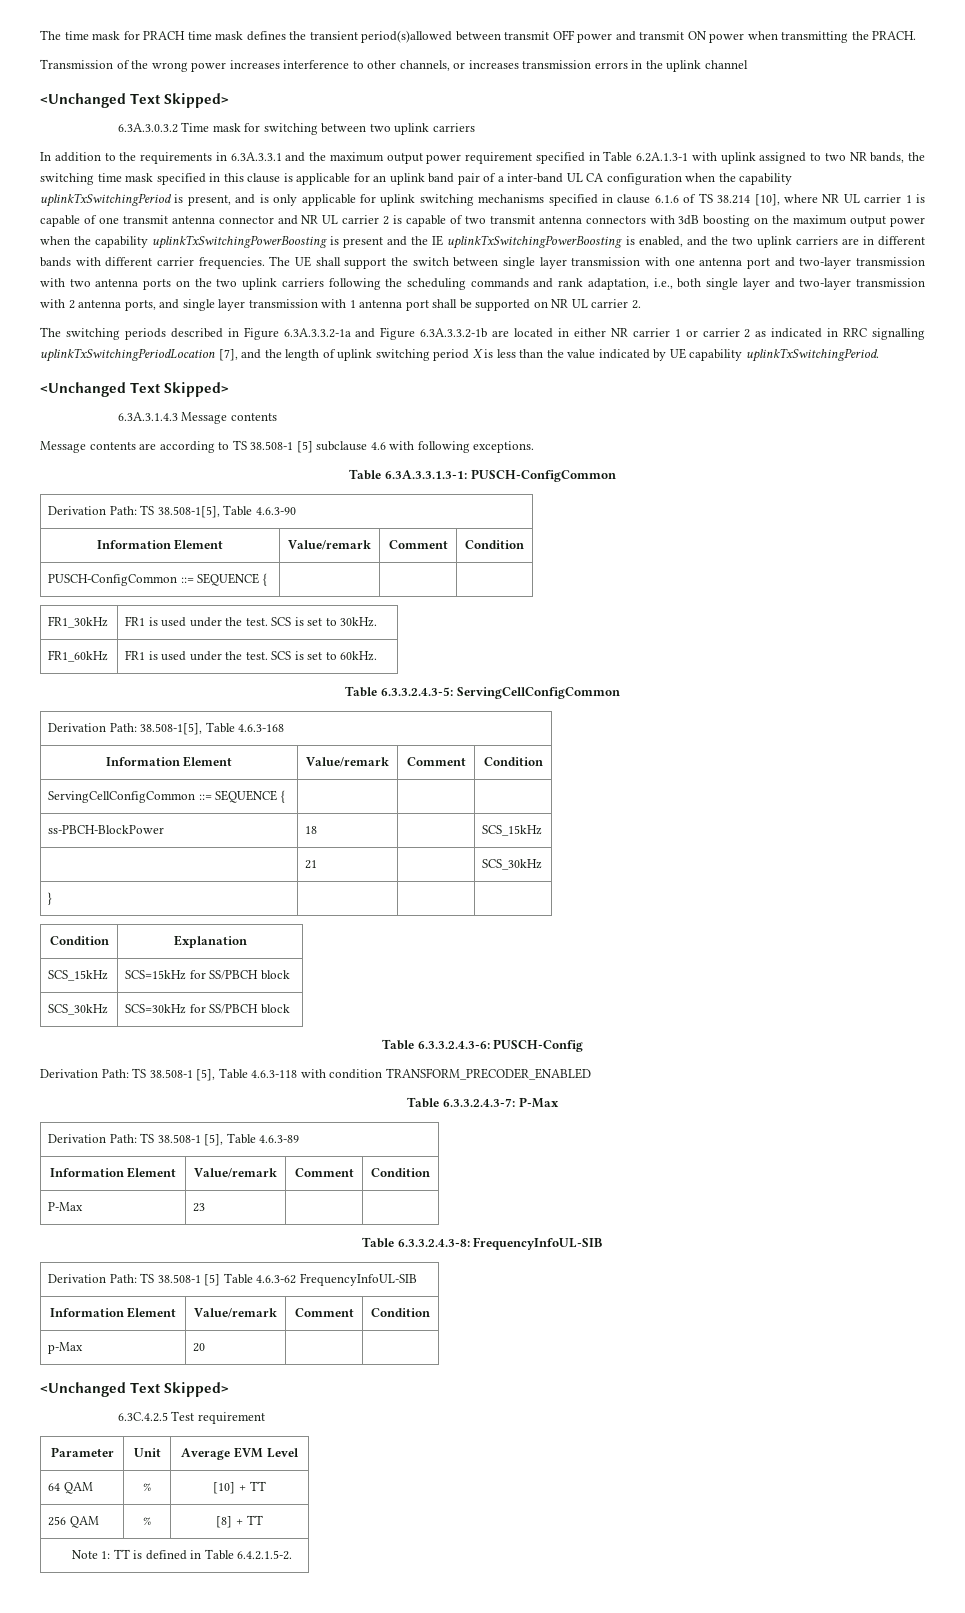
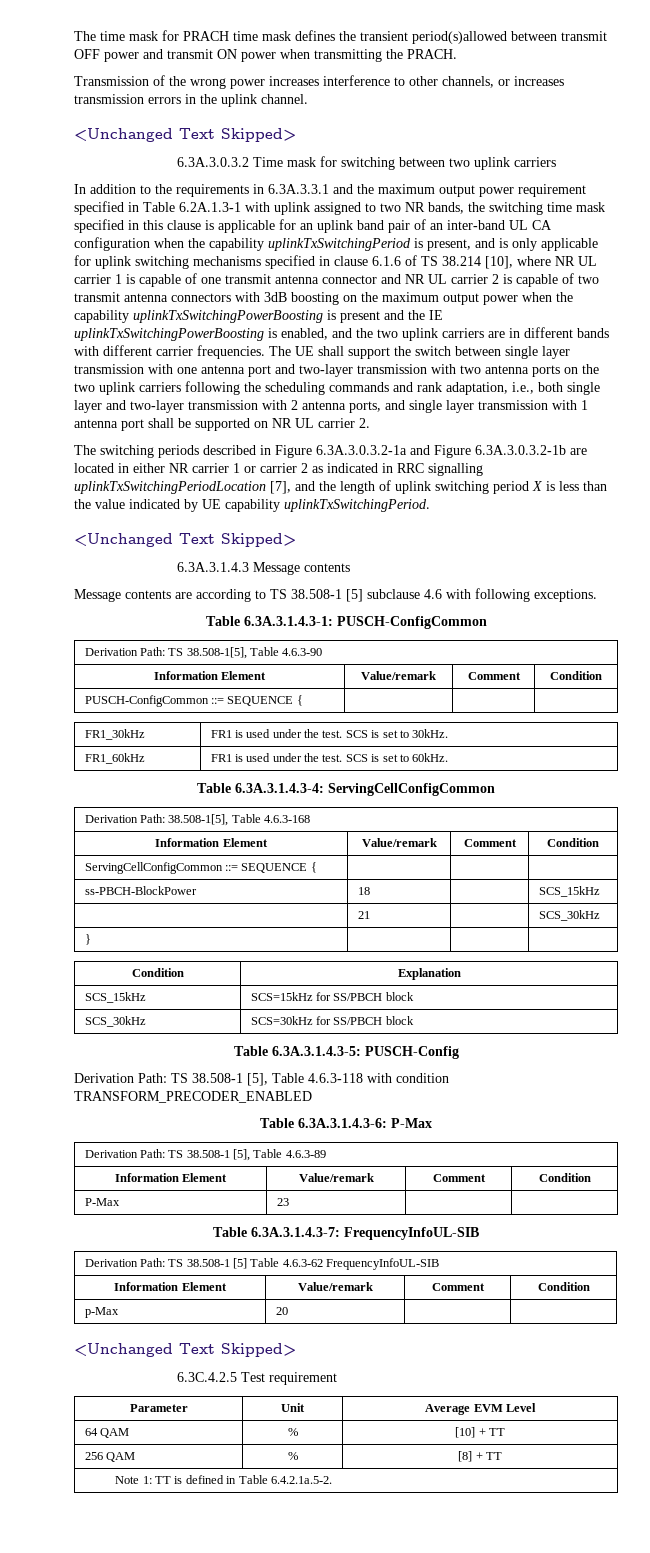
[704,60,748,69] channel -> [261,94,308,104] channel.
[497,176,504,182] a -> [430,223,443,230] an
[283,328,351,338] 6.3A.3.3.2-1a -> [316,445,407,455] 6.3A.3.0.3.2-1a
[420,328,488,338] 6.3A.3.3.2-1b -> [475,445,566,455] 6.3A.3.0.3.2-1b
[385,470,467,479] 6.3A.3.3.1.3-1: -> [243,616,333,626] 6.3A.3.1.4.3-1:
[381,687,453,696] 6.3.3.2.4.3-5: -> [235,783,324,793] 6.3A.3.1.4.3-4:
[417,1041,490,1049] 6.3.3.2.4.3-6: -> [271,1046,361,1056] 6.3A.3.1.4.3-5:
[443,1098,515,1107] 6.3.3.2.4.3-7: -> [298,1118,387,1128] 6.3A.3.1.4.3-6:
[397,1239,470,1247] 6.3.3.2.4.3-8: -> [251,1227,340,1237] 6.3A.3.1.4.3-7:
[237,1550,293,1560] 6.4.2.1.5-2. -> [270,1476,332,1484] 6.4.2.1a.5-2.

